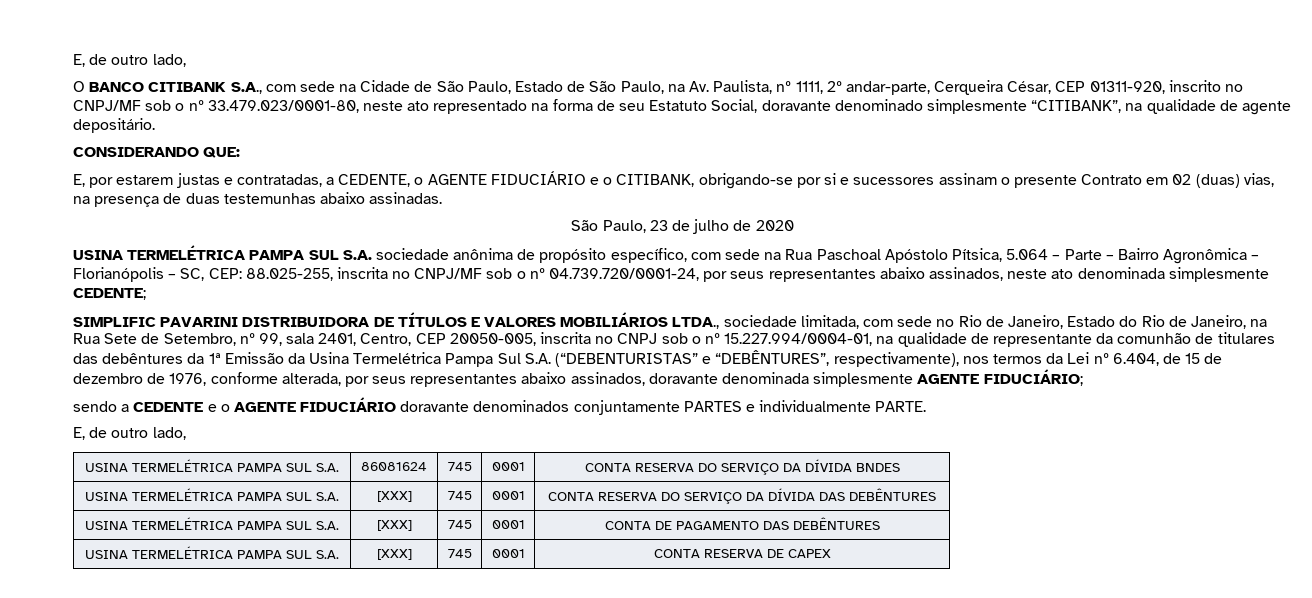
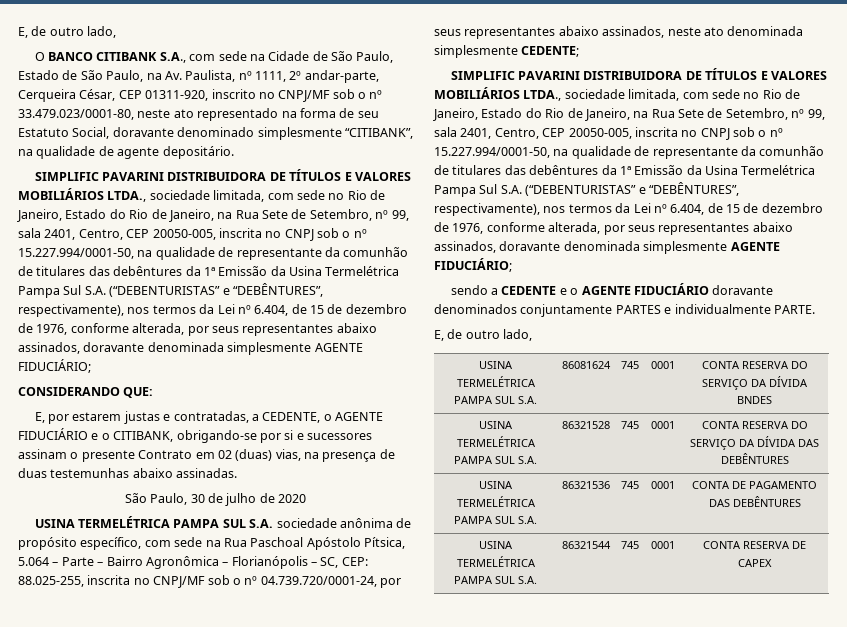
(155, 125) none -> [34,169,411,181] [18,188,385,202] [17,209,409,222] [18,228,367,241] [18,247,409,260] [18,266,400,276] [18,283,323,298] [18,304,407,317] [18,323,377,336] [18,342,363,355] [18,359,91,373] // SIMPLIFIC PAVARINI DISTRIBUIDORA DE TÍTULOS E VALORES MOBILIÁRIOS LTDA., sociedade limitada, com sede no Rio de Janeiro, Estado do Rio de Janeiro, na Rua Sete de Setembro, nº 99, sala 2401, Centro, CEP 20050-005, inscrita no CNPJ sob o nº 15.227.994/0001-50, na qualidade de representante da comunhão de titulares das debêntures da 1ª Emissão da Usina Termelétrica Pampa Sul S.A. (“DEBENTURISTAS” e “DEBÊNTURES”, respectivamente), nos termos da Lei nº 6.404, de 15 de dezembro de 1976, conforme alterada, por seus representantes abaixo assinados, doravante denominada simplesmente AGENTE FIDUCIÁRIO;
[649,220,668,231] 23 -> [190,494,205,503] 30
[724,333,873,346] 15.227.994/0004-01, -> [434,147,550,158] 15.227.994/0001-50,
[376,491,412,502] [XXX] -> [562,421,610,429] 86321528
[376,520,412,531] [XXX] -> [562,481,610,489] 86321536
[376,549,412,560] [XXX] -> [562,541,611,549] 86321544

